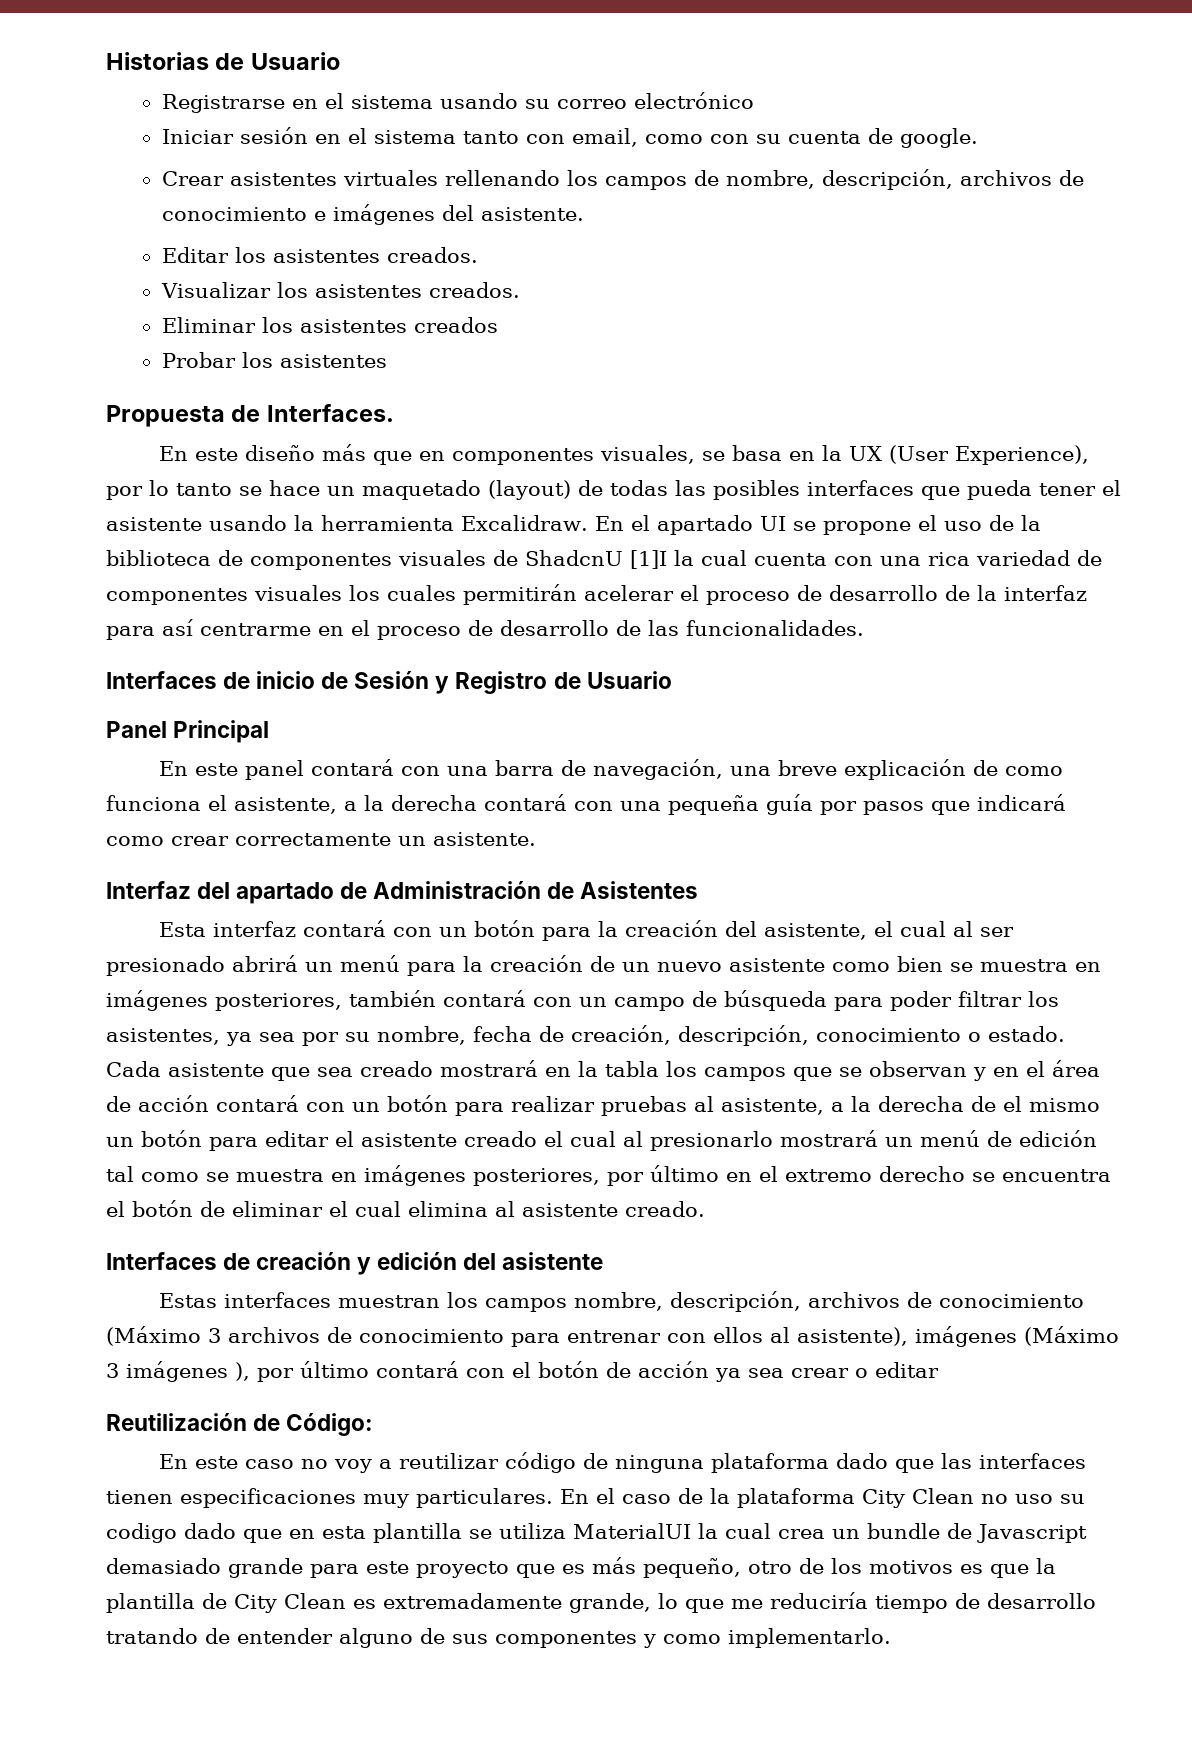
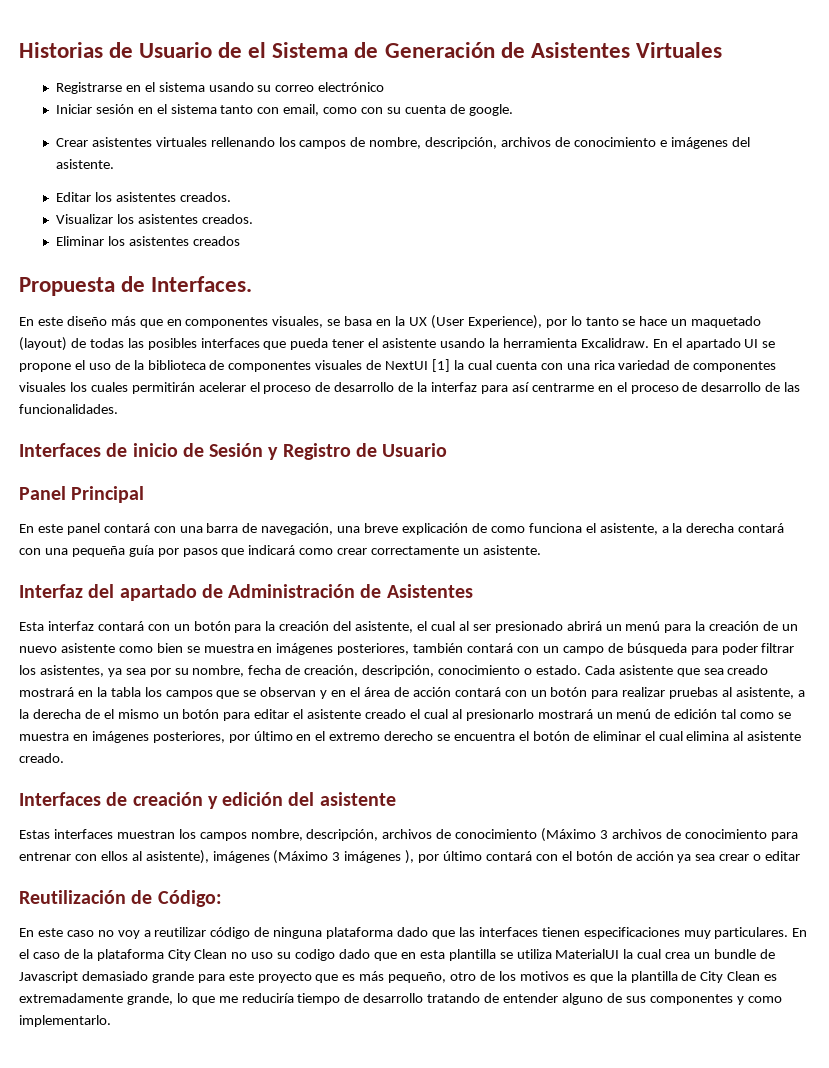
(340, 61) none -> [218,42,722,58] de el Sistema de Generación de Asistentes Virtuales
[161,352,387,368] // Probar los asistentes -> (240, 241) none
[525,550,667,569] ShadcnU [1]I -> [385,359,451,372] NextUI [1]

